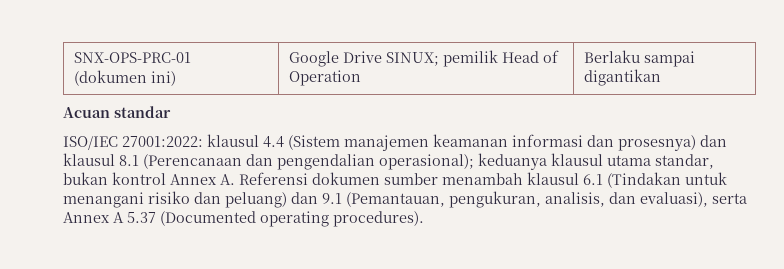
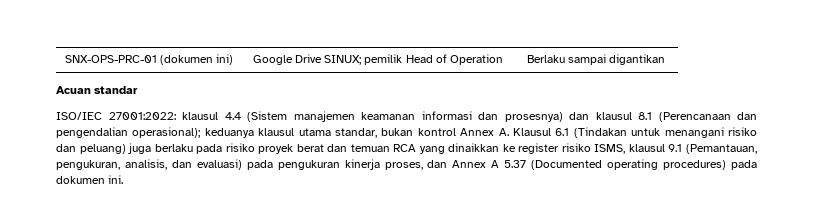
[239,172,579,185] Referensi dokumen sumber menambah klausul -> [512,128,551,136] Klausul
[291,192,318,204] dan -> [128,143,665,154] juga berlaku pada risiko proyek berat dan temuan RCA yang dinaikkan ke register risiko ISMS, klausul
[640,192,747,207] evaluasi), serta -> [196,159,448,170] evaluasi) pada pengukuran kinerja proses, dan
[333,211,424,227] procedures). -> [663,160,757,170] [56,175,124,184] procedures) pada dokumen ini.

